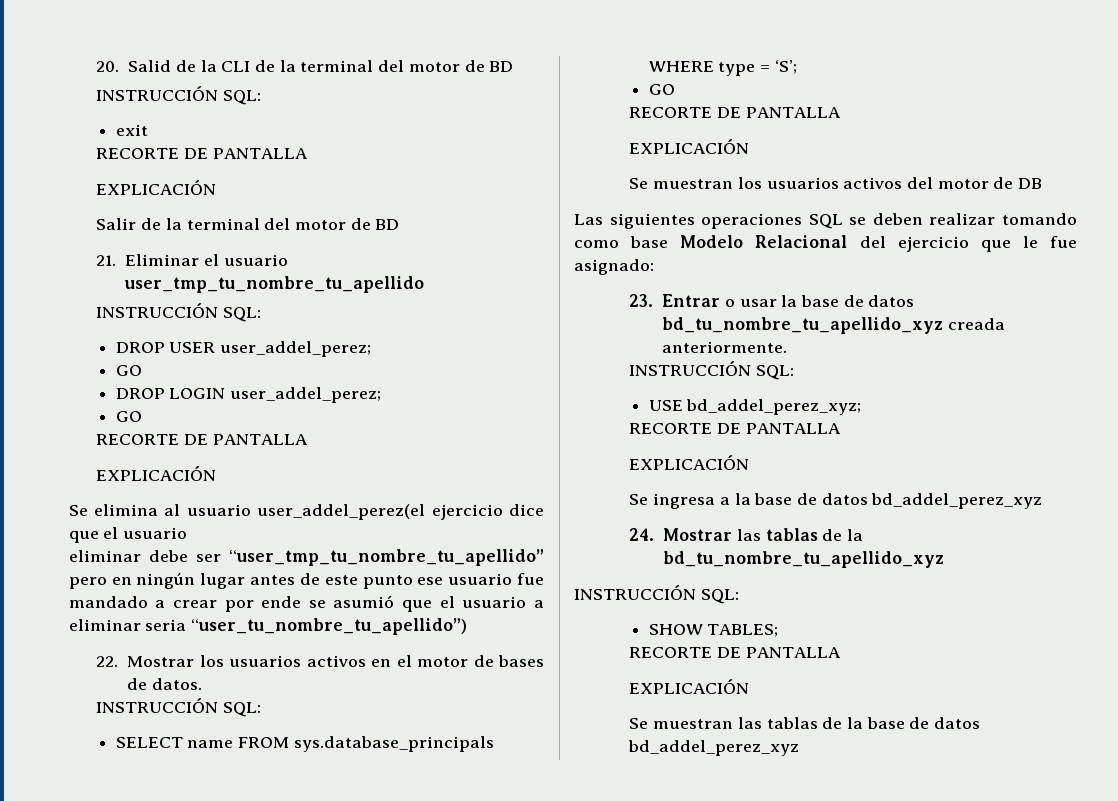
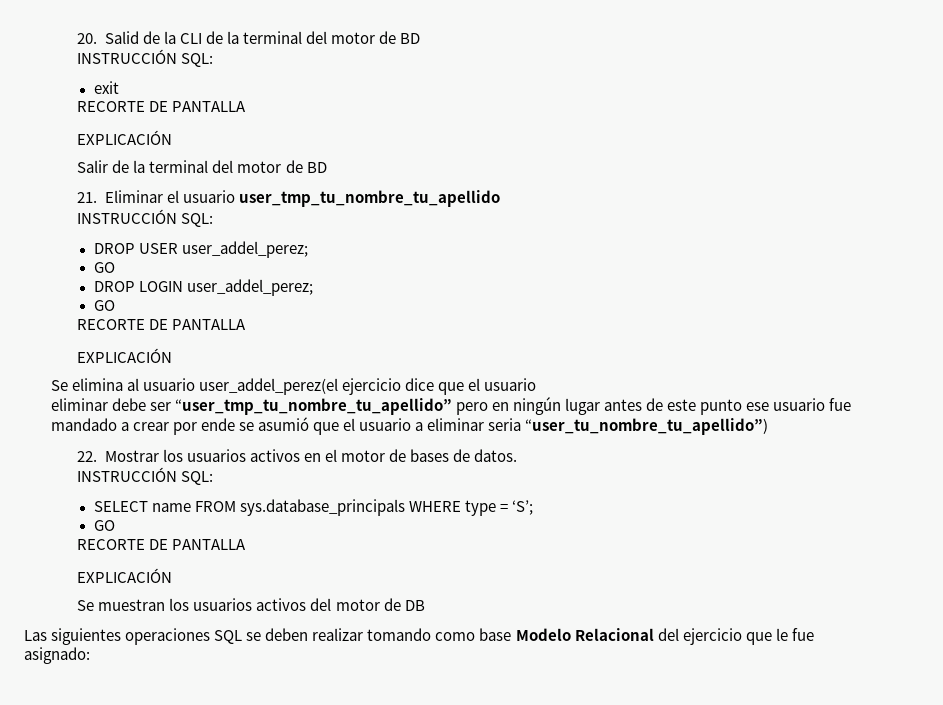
[629,294,915,307] [662,317,1005,334] [662,341,788,353] [629,361,795,380] [648,399,862,415] [629,423,841,434] [629,455,750,470] [629,493,1043,509] [629,528,864,541] [663,551,945,568] [574,585,739,604] [648,624,779,637] [629,647,841,658] [629,679,750,694] [629,717,981,729] [628,740,800,756] // 23. Entrar o usar la base de datos bd_tu_nombre_tu_apellido_xyz creada anteriormente. // INSTRUCCIÓN SQL: // USE bd_addel_perez_xyz; // RECORTE DE PANTALLA // EXPLICACIÓN // Se ingresa a la base de datos bd_addel_perez_xyz // 24. Mostrar las tablas de la bd_tu_nombre_tu_apellido_xyz // INSTRUCCIÓN SQL: // SHOW TABLES; // RECORTE DE PANTALLA // EXPLICACIÓN // Se muestran las tablas de la base de datos bd_addel_perez_xyz -> (90, 655) none

